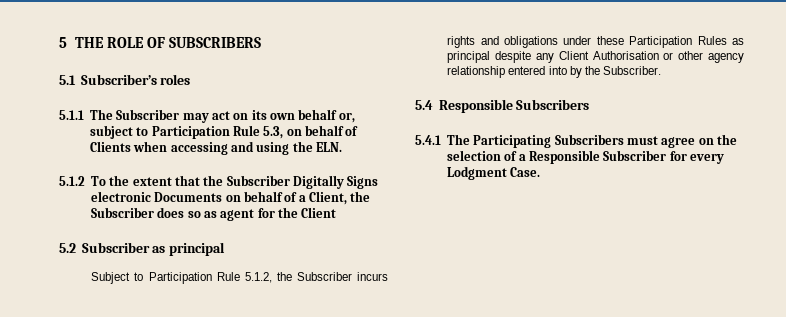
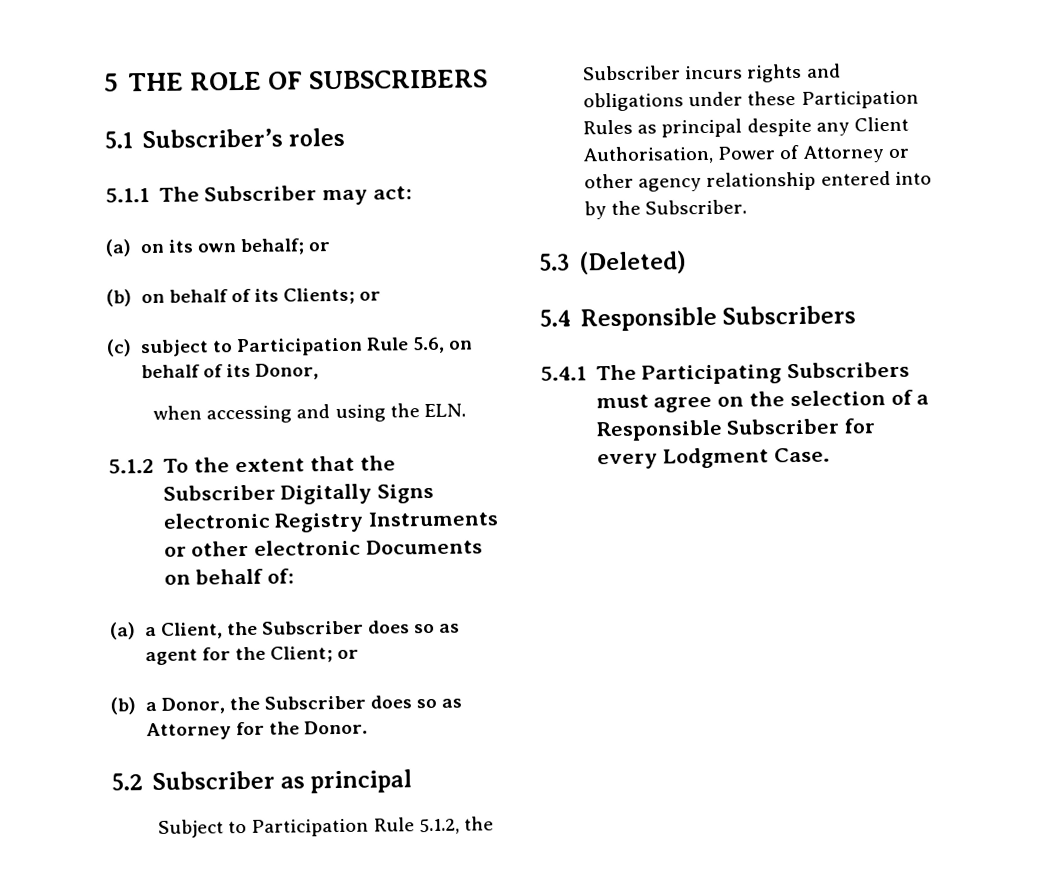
[211,111,230,120] act -> [372,186,412,200] [105,239,132,257] act: // (a)
[298,109,355,123] behalf or, -> [239,238,331,256] [106,287,382,307] [106,339,132,357] behalf; or // (b) on behalf of its Clients; or // (c)
[263,125,359,139] [89,141,131,152] 5.3, on behalf of Clients -> [412,336,474,354] [140,363,319,380] 5.6, on behalf of its Donor, //
(151, 196) none -> [274,511,499,533] [163,539,362,557] Registry Instruments or other electronic
[284,192,298,202] of -> [267,568,295,584] [109,622,136,640] of: // (a)
[301,207,337,218] Client -> [269,646,360,663] [110,695,463,715] [145,720,368,741] Client; or // (b) a Donor, the Subscriber does so as Attorney for the Donor.
[592,51,659,60] Authorisation -> [583,144,885,165] Authorisation, Power of Attorney
(661, 70) none -> [539,250,687,275] // 5.3 (Deleted)

